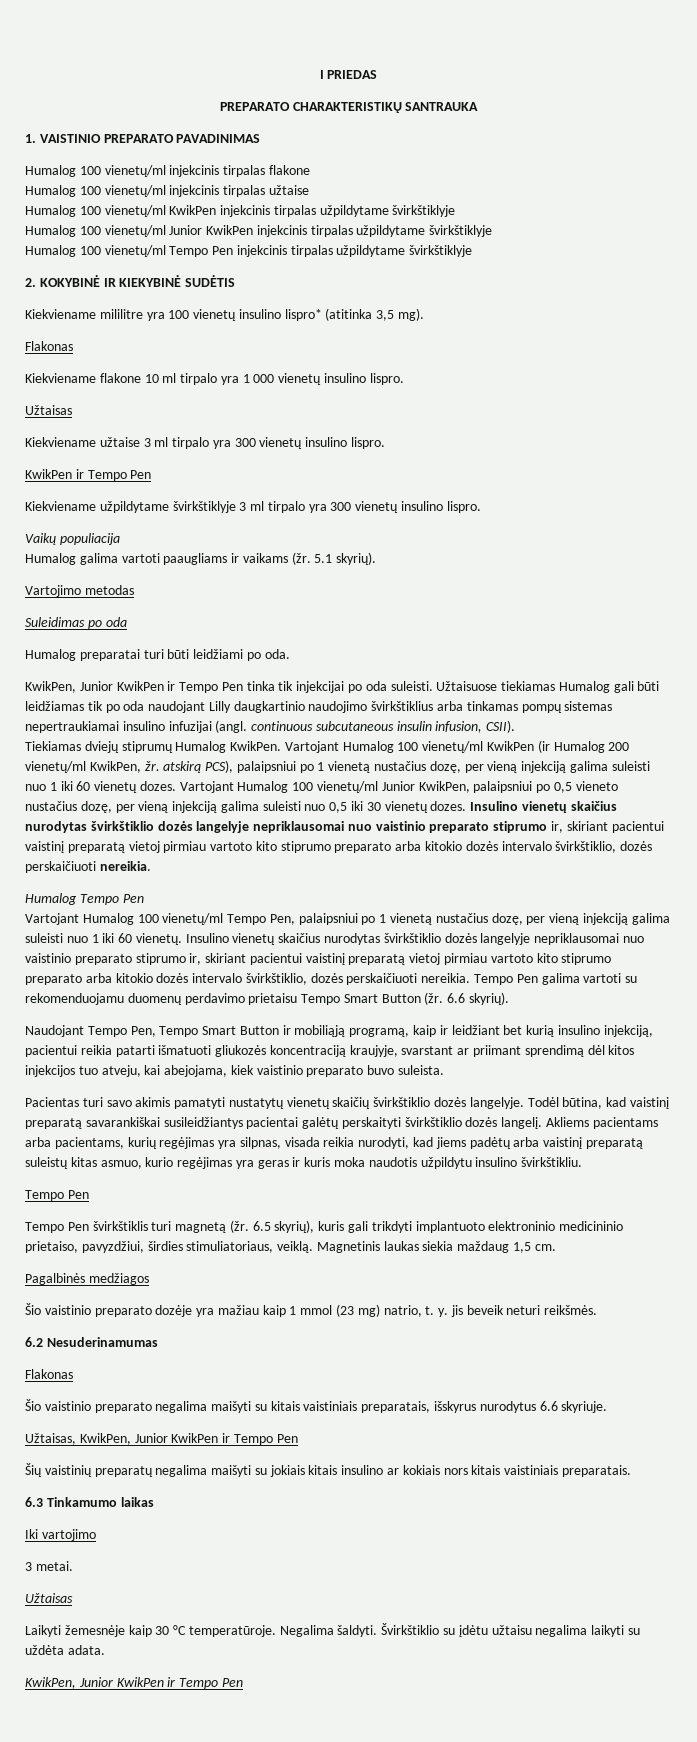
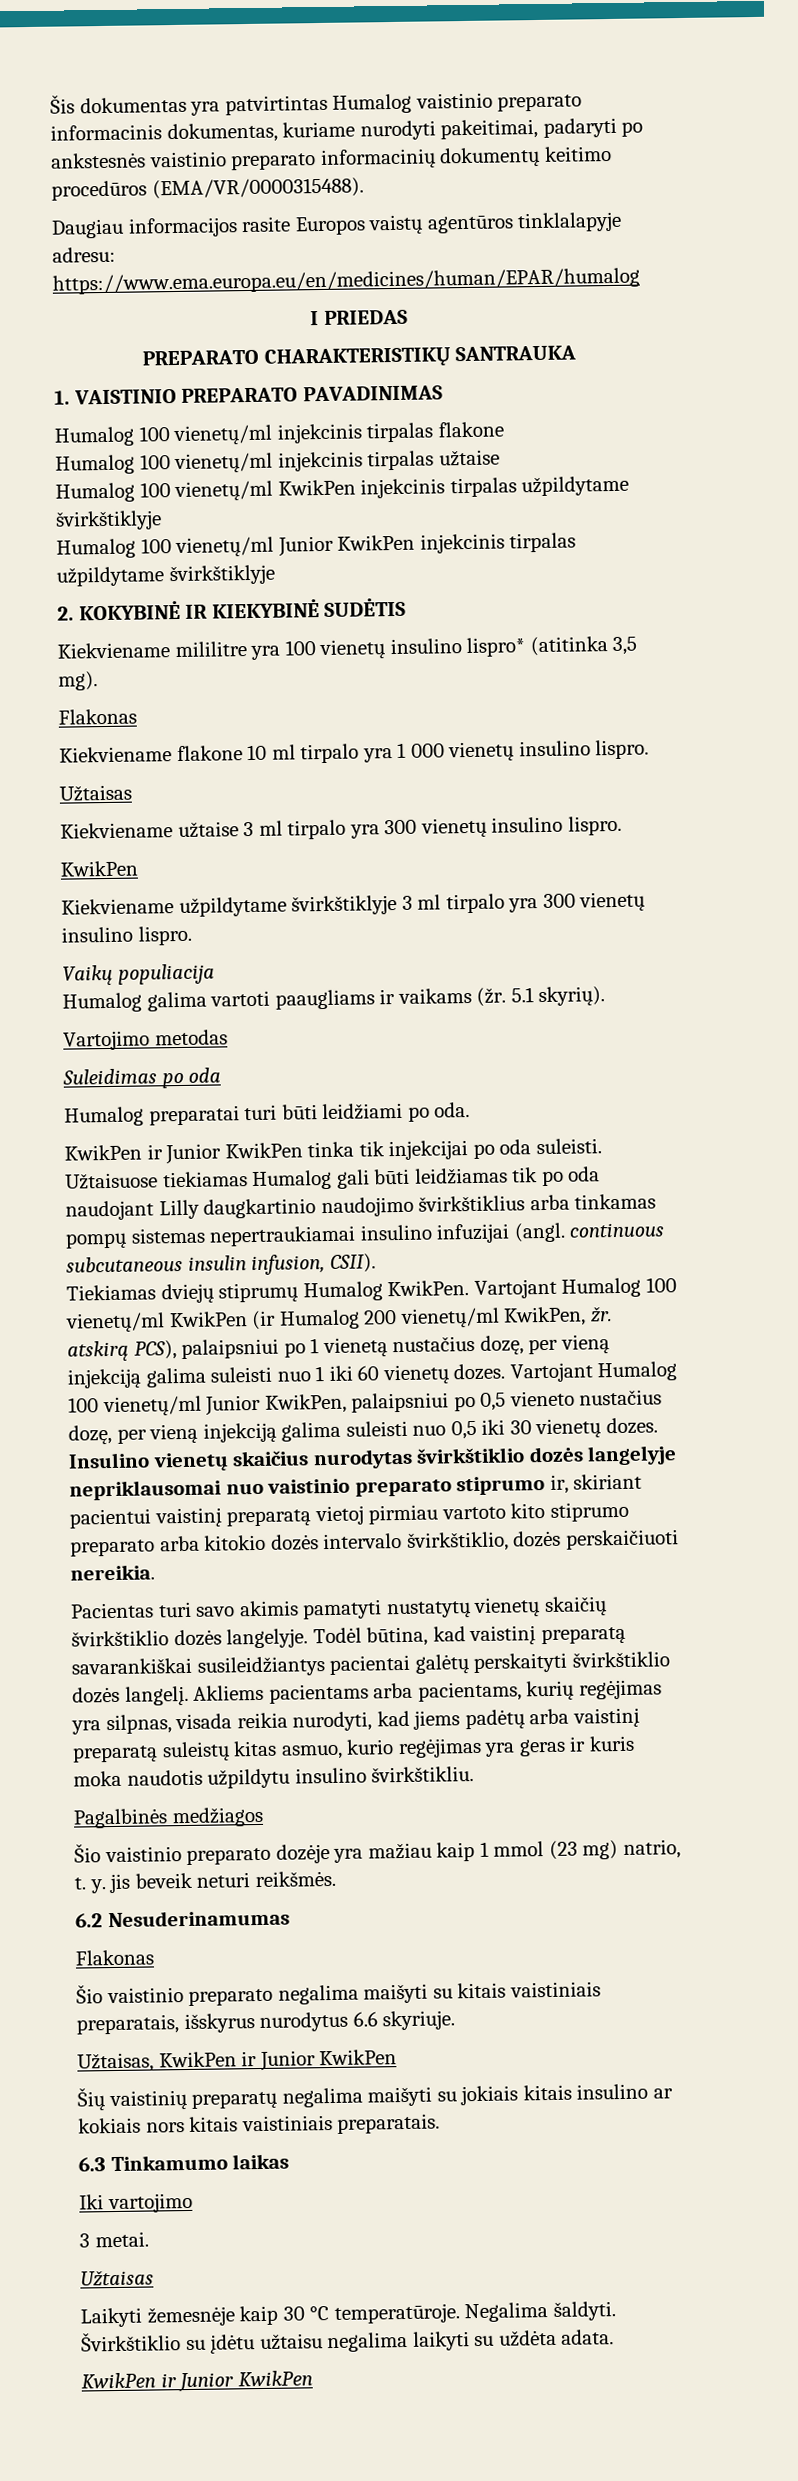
(319, 74) none -> [50,92,583,116] [50,117,644,144] [50,145,612,171] [51,177,364,201] [51,211,623,239] [52,246,116,263] [52,267,640,295] Šis dokumentas yra patvirtintas Humalog vaistinio preparato informacinis dokumentas, kuriame nurodyti pakeitimai, padaryti po ankstesnės vaistinio preparato informacinių dokumentų keitimo procedūros (EMA/VR/0000315488). // Daugiau informacijos rasite Europos vaistų agentūros tinklalapyje adresu: https://www.ema.europa.eu/en/medicines/human/EPAR/humalog //
[25,245,473,257] // Humalog 100 vienetų/ml Tempo Pen injekcinis tirpalas užpildytame švirkštiklyje -> (275, 575) none
[75,469,152,481] ir Tempo Pen -> (138, 868) none
[25,681,243,693] KwikPen, Junior KwikPen ir Tempo Pen -> [64,1142,303,1165] KwikPen ir Junior KwikPen
[25,893,144,905] [25,913,670,925] [25,933,644,945] [25,953,612,965] [25,973,638,985] [25,992,510,1005] [25,1025,653,1037] [25,1045,635,1057] [25,1065,445,1077] // Humalog Tempo Pen // Vartojant Humalog 100 vienetų/ml Tempo Pen, palaipsniui po 1 vienetą nustačius dozę, per vieną injekciją galima suleisti nuo 1 iki 60 vienetų. Insulino vienetų skaičius nurodytas švirkštiklio dozės langelyje nepriklausomai nuo vaistinio preparato stiprumo ir, skiriant pacientui vaistinį preparatą vietoj pirmiau vartoto kito stiprumo preparato arba kitokio dozės intervalo švirkštiklio, dozės perskaičiuoti nereikia. Tempo Pen galima vartoti su rekomenduojamu duomenų perdavimo prietaisu Tempo Smart Button (žr. 6.6 skyrių). // Naudojant Tempo Pen, Tempo Smart Button ir mobiliąją programą, kaip ir leidžiant bet kurią insulino injekciją, pacientui reikia patarti išmatuoti gliukozės koncentraciją kraujyje, svarstant ar priimant sprendimą dėl kitos injekcijos tuo atveju, kai abejojama, kiek vaistinio preparato buvo suleista. -> (155, 1572) none
[25,1190,89,1201] [25,1220,624,1233] [25,1241,556,1253] // Tempo Pen // Tempo Pen švirkštiklis turi magnetą (žr. 6.5 skyrių), kuris gali trikdyti implantuoto elektroninio medicininio prietaiso, pavyzdžiui, širdies stimuliatoriaus, veiklą. Magnetinis laukas siekia maždaug 1,5 cm. -> (475, 1774) none
[79,1433,298,1445] KwikPen, Junior KwikPen ir Tempo Pen -> [158,2049,398,2072] KwikPen ir Junior KwikPen
[25,1677,243,1689] KwikPen, Junior KwikPen ir Tempo Pen -> [81,2370,313,2393] KwikPen ir Junior KwikPen

